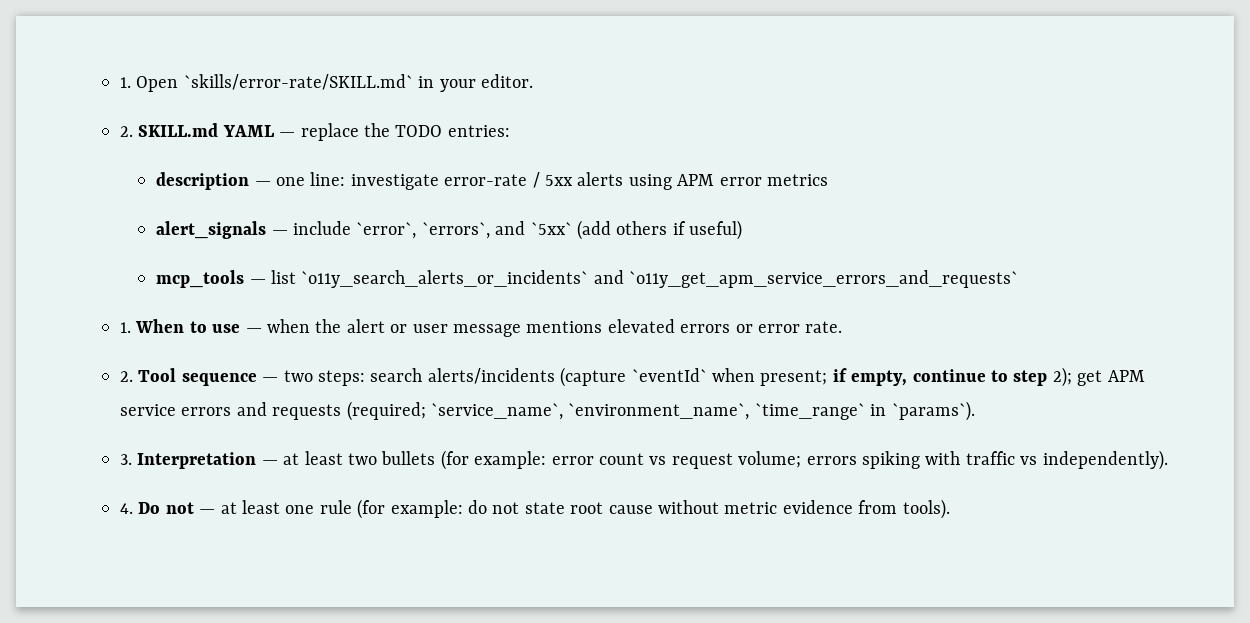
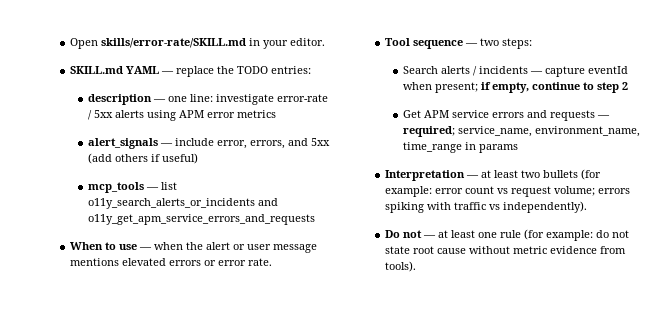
[120,74,413,92] 1. Open `skills/error-rate/SKILL.md` -> [69,38,246,49] Open skills/error-rate/SKILL.md
[120,126,134,137] 2. -> (325, 42) none
[356,221,572,239] `error`, `errors`, and `5xx` -> [216,138,330,149] error, errors, and 5xx
[301,270,1019,288] [120,322,132,333] `o11y_search_alerts_or_incidents` and `o11y_get_apm_service_errors_and_requests` // 1. -> [87,198,278,209] [87,214,315,225] o11y_search_alerts_or_incidents and o11y_get_apm_service_errors_and_requests //
[120,371,134,382] 2. -> (272, 262) none
[370,367,707,387] search alerts/incidents (capture `eventId` -> [402,66,628,77] // Search alerts / incidents — capture eventId
[1052,367,1103,387] 2); get -> [621,82,628,90] [402,110,421,118] 2 // Get
[346,401,975,421] [120,454,133,465] (required; `service_name`, `environment_name`, `time_range` in `params`). // 3. -> [596,115,610,118] [402,126,640,137] [402,142,518,153] — required; service_name, environment_name, time_range in params //
[120,503,134,514] 4. -> (587, 207) none

